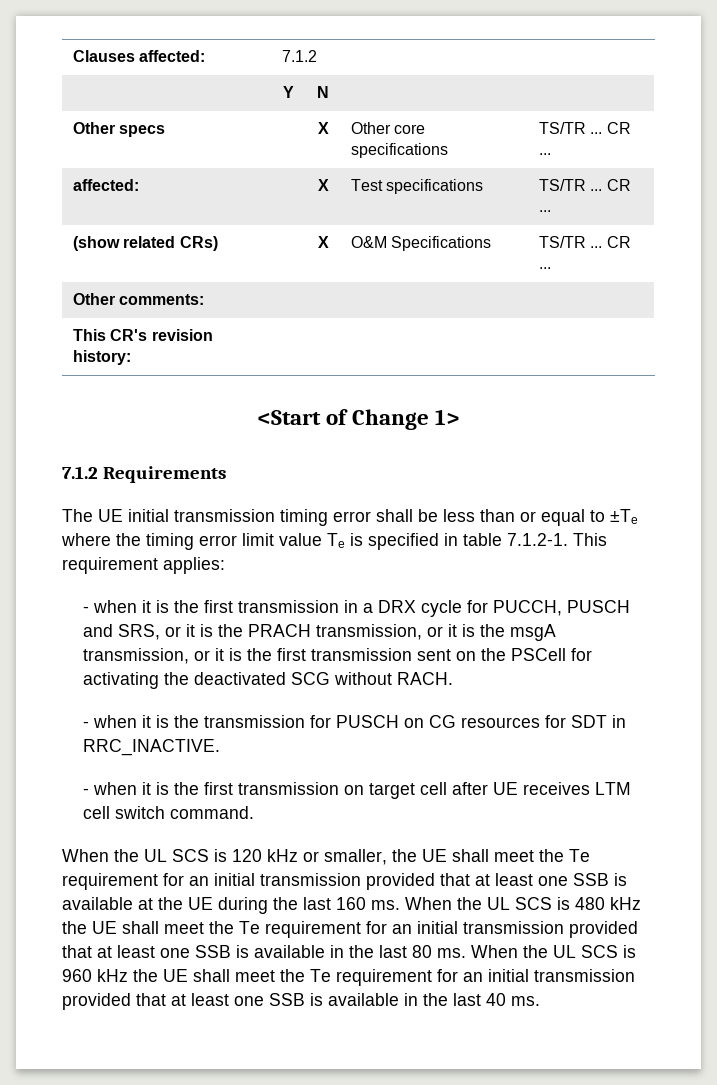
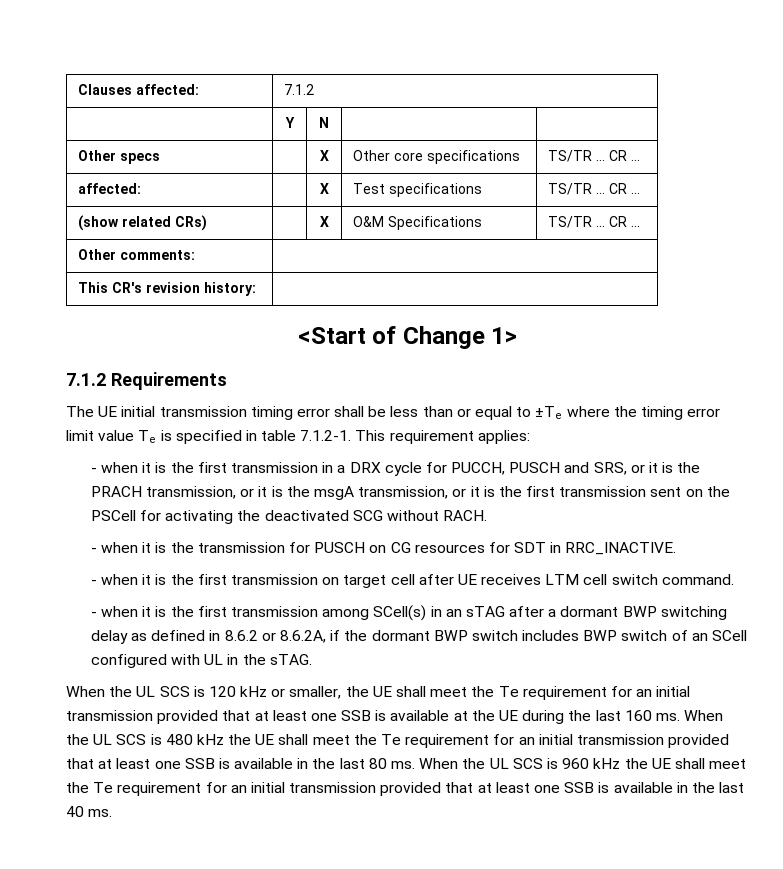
(255, 812) none -> [90,605,727,621] [90,630,748,644] [90,654,312,668] // - when it is the first transmission among SCell(s) in an sTAG after a dormant BWP switching delay as defined in 8.6.2 or 8.6.2A, if the dormant BWP switch includes BWP switch of an SCell configured with UL in the sTAG.

